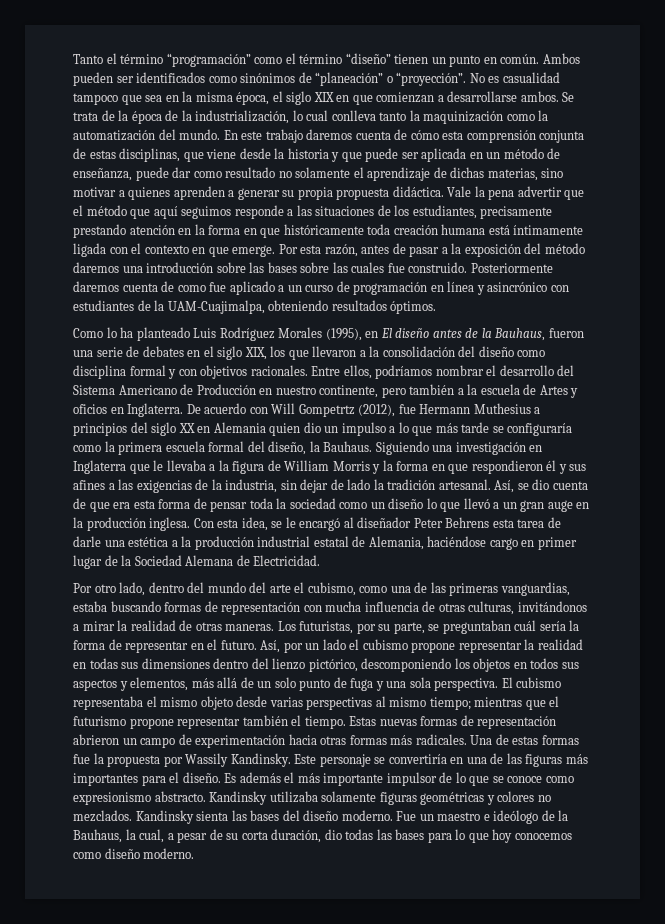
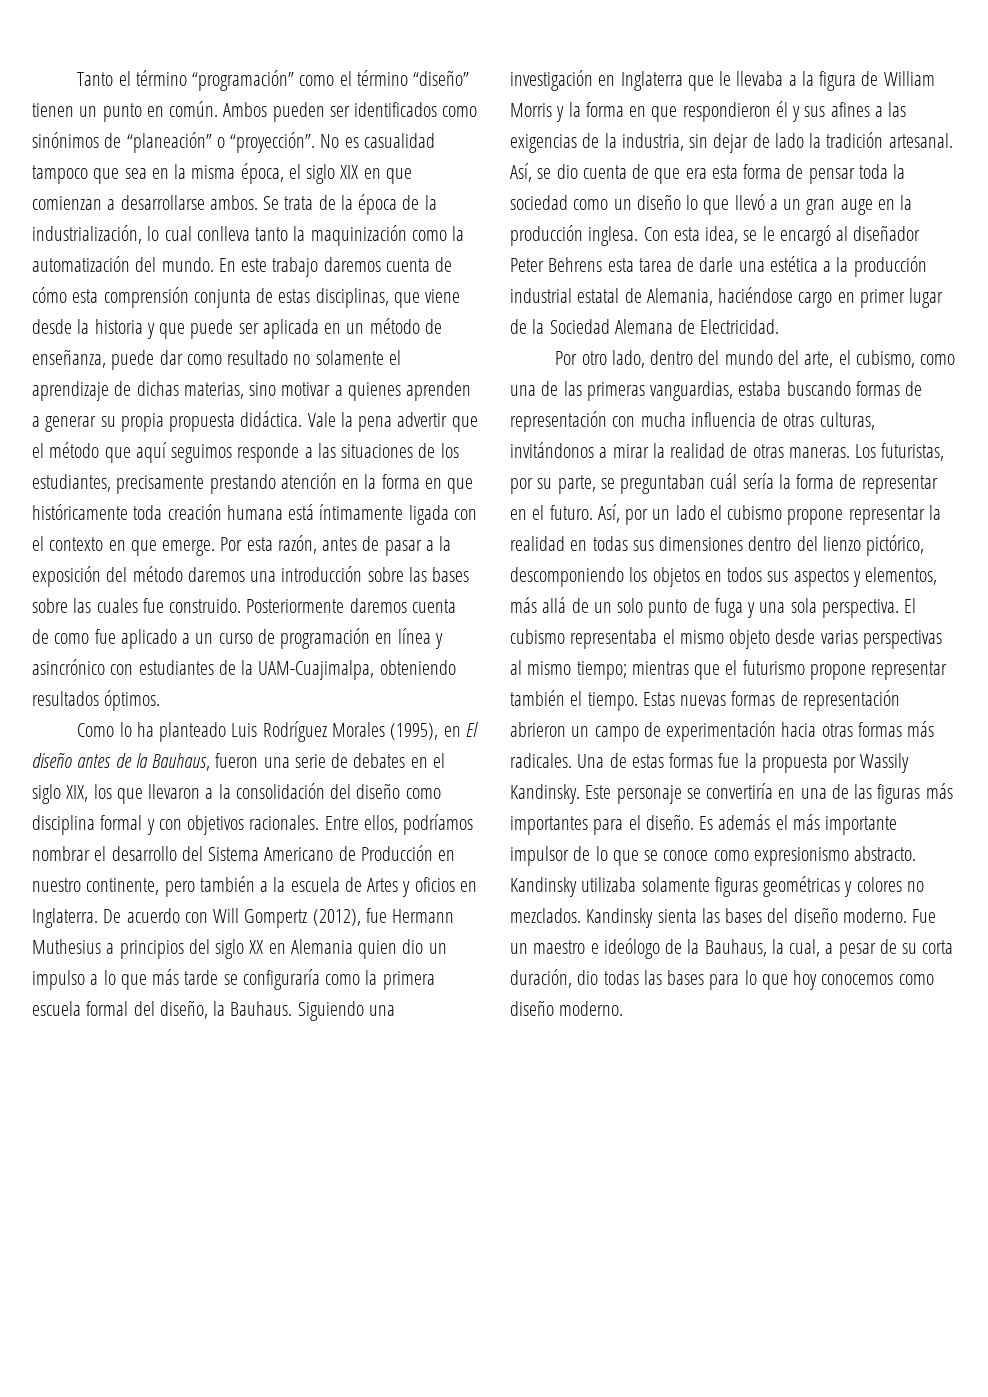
[298,404,355,417] Gompetrtz -> [244,909,308,928] Gompertz
[269,584,291,593] arte -> [804,351,834,368] arte,

